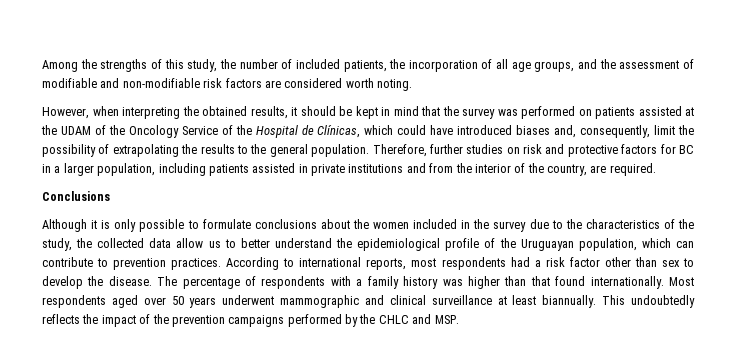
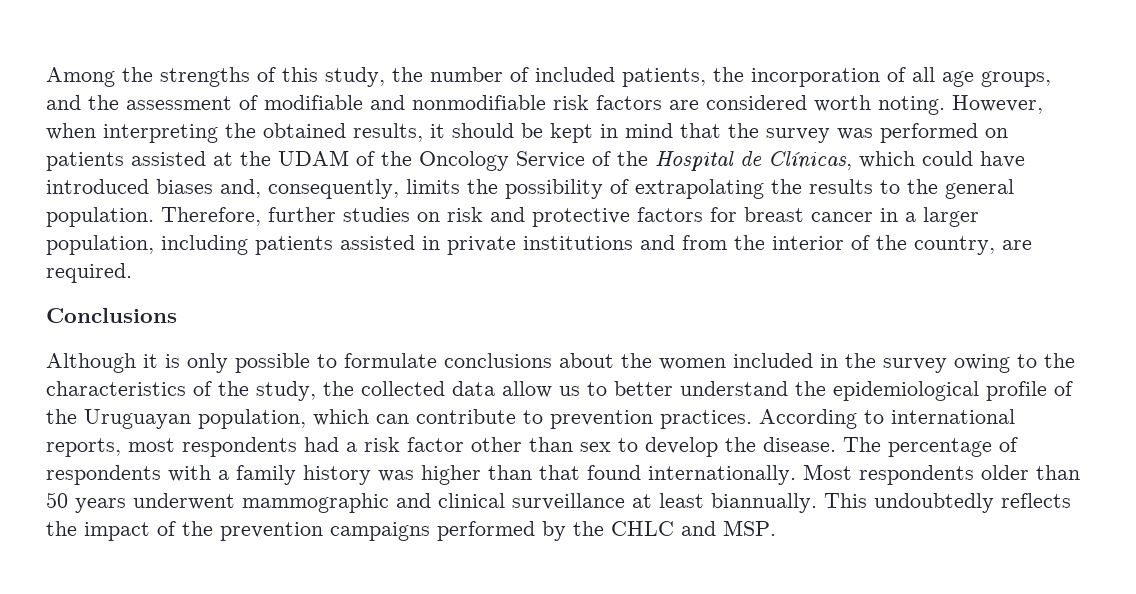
[122,78,200,88] non-modifiable -> [412,95,546,110] nonmodifiable
(412, 85) // -> (945, 105) none
[654,125,676,135] limit -> [406,179,460,194] limits
[679,145,695,154] BC -> [744,207,873,222] breast cancer
[529,219,549,229] due -> [954,354,1010,373] owing
[111,295,166,308] aged over -> [981,465,1080,480] older than

